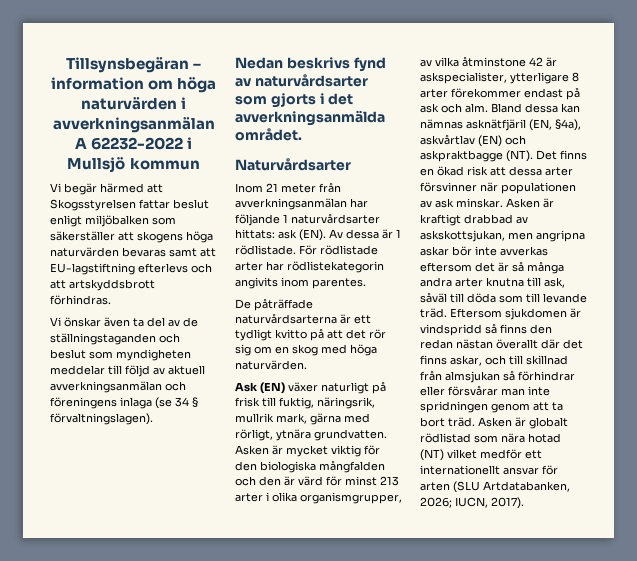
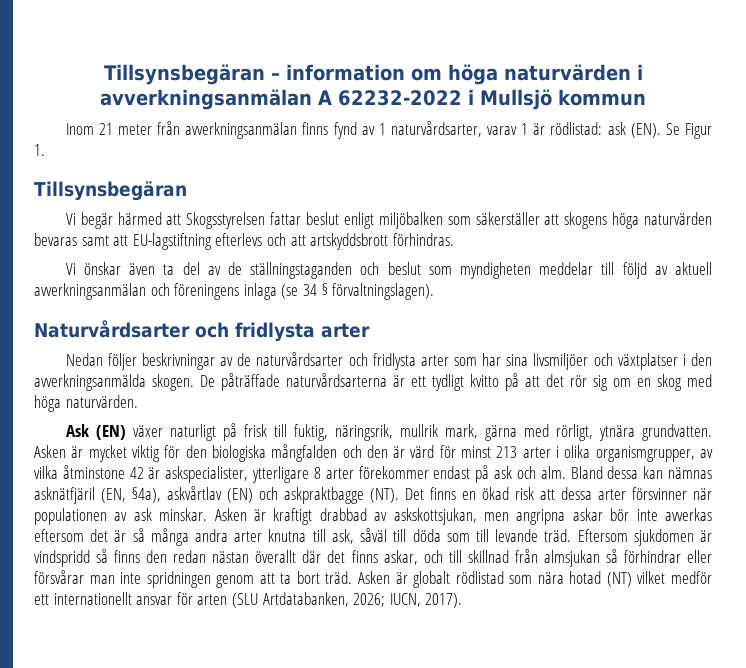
(200, 164) none -> [65,121,713,139] [34,144,45,156] [34,181,187,201] // Inom 21 meter från avverkningsanmälan finns fynd av 1 naturvårdsarter, varav 1 är rödlistad: ask (EN). Se Figur 1. // Tillsynsbegäran
[235,57,386,72] [235,74,368,87] [235,93,354,108] [235,110,385,126] [235,128,302,141] [235,158,351,171] [235,182,341,193] [235,198,368,210] [235,213,380,226] [235,229,401,241] [235,245,378,255] [235,261,384,273] [235,277,366,289] Nedan beskrivs fynd av naturvårdsarter som gjorts i det avverkningsanmälda området. // Naturvårdsarter // Inom 21 meter från avverkningsanmälan har följande 1 naturvårdsarter hittats: ask (EN). Av dessa är 1 rödlistade. För rödlistade arter har rödlistekategorin angivits inom parentes. // -> [34,320,370,342] [65,352,712,370] [34,374,194,391] Naturvårdsarter och fridlysta arter // Nedan följer beskrivningar av de naturvårdsarter och fridlysta arter som har sina livsmiljöer och växtplatser i den avverkningsanmälda skogen.

